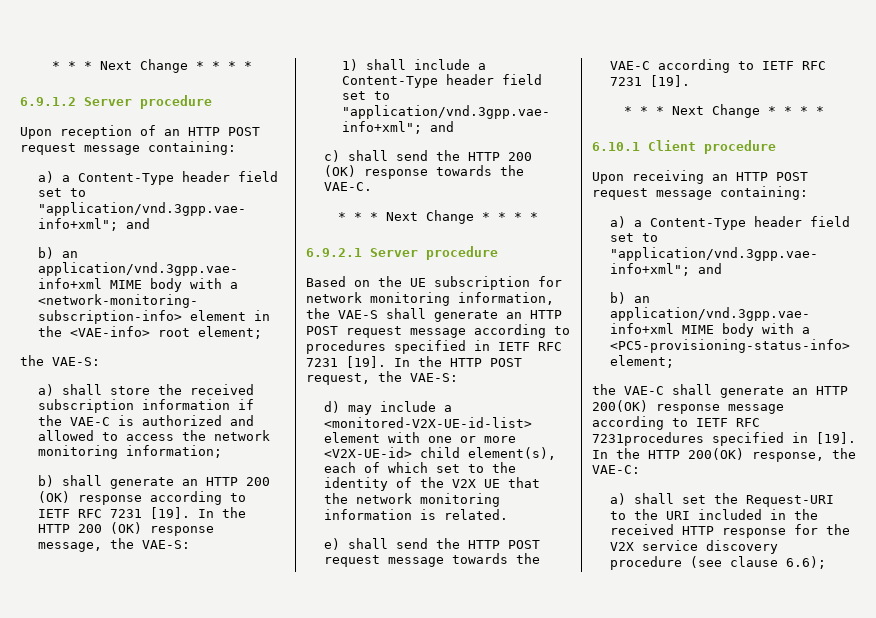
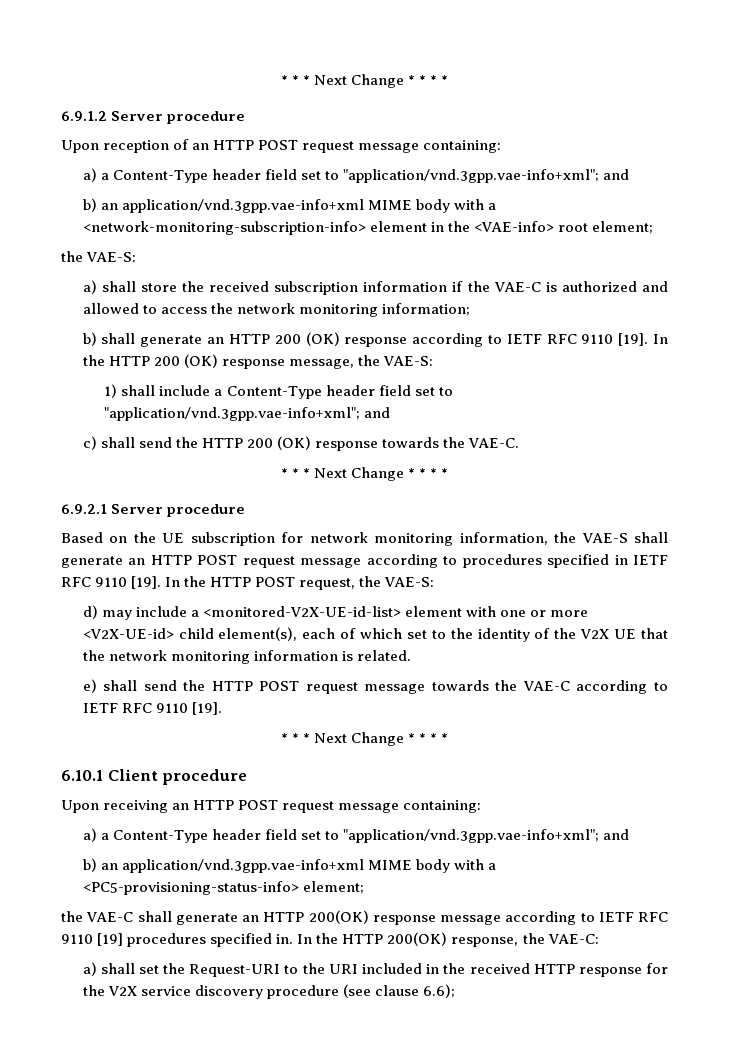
[110,509,143,518] 7231 -> [581,334,614,344] 9110
[306,358,338,367] 7231 -> [95,577,128,587] 9110
[610,77,643,86] 7231 -> [155,703,188,713] 9110
[592,432,856,446] 7231procedures specified in [19]. -> [61,933,294,947] 9110 [19] procedures specified in.

